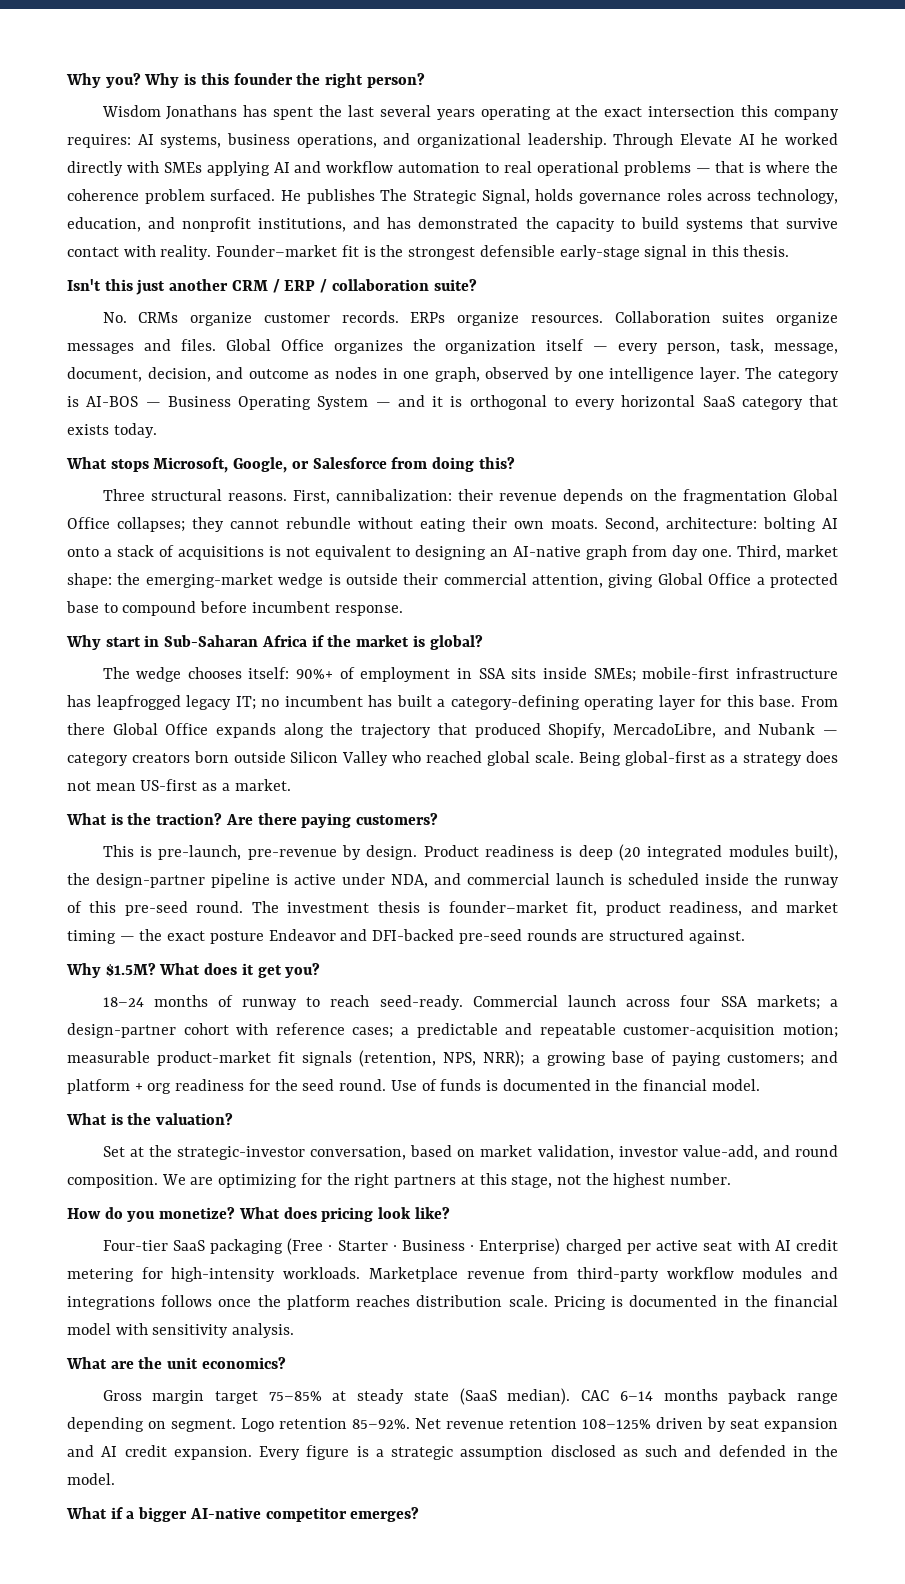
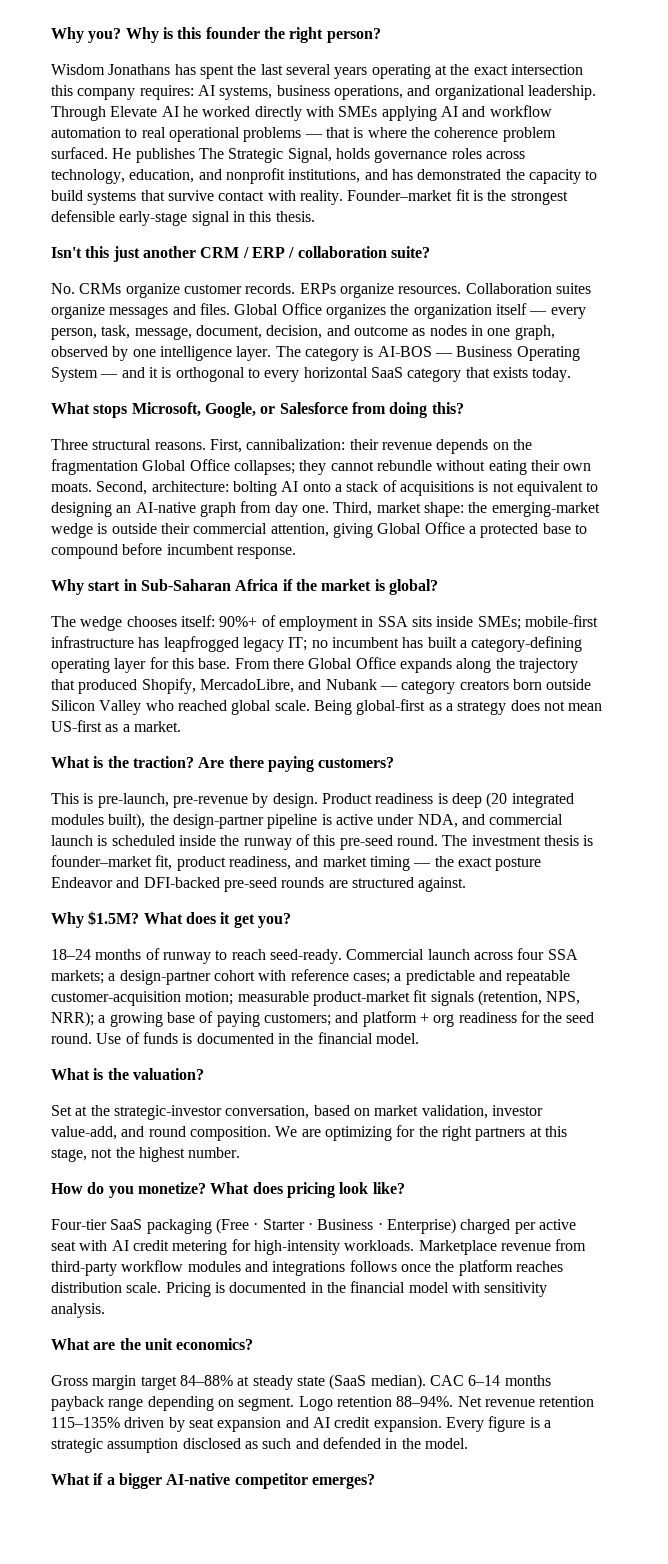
[268,1391,322,1401] 75–85% -> [179,1375,233,1386] 84–88%
[352,1419,410,1429] 85–92%. -> [396,1396,454,1407] 88–94%.
[582,1419,651,1429] 108–125% -> [51,1417,120,1428] 115–135%

